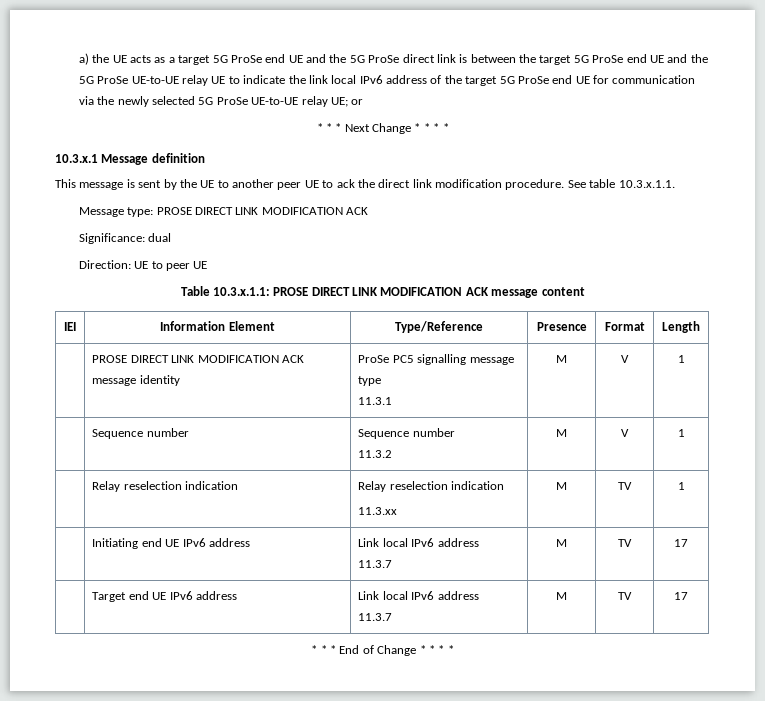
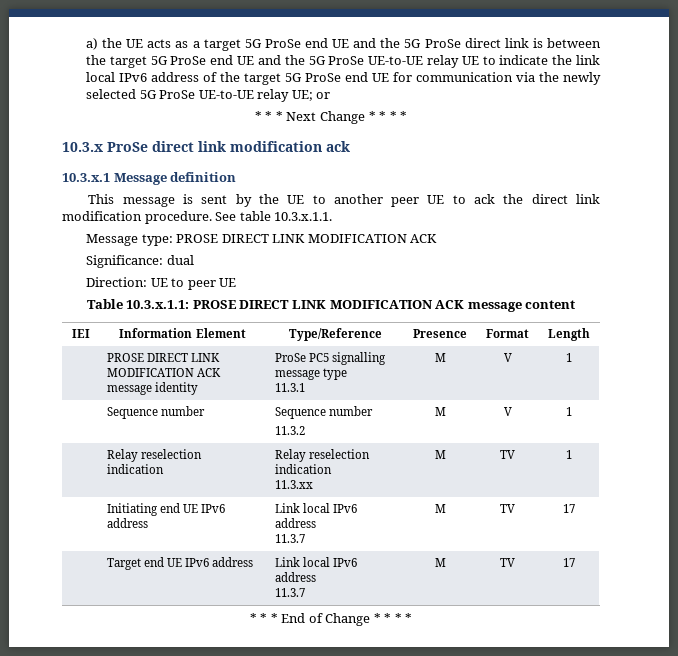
(449, 127) none -> [62,141,350,152] // 10.3.x ProSe direct link modification ack

